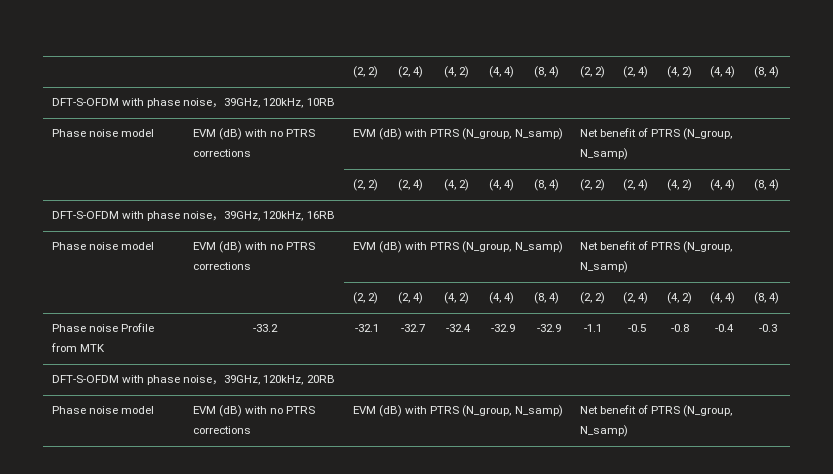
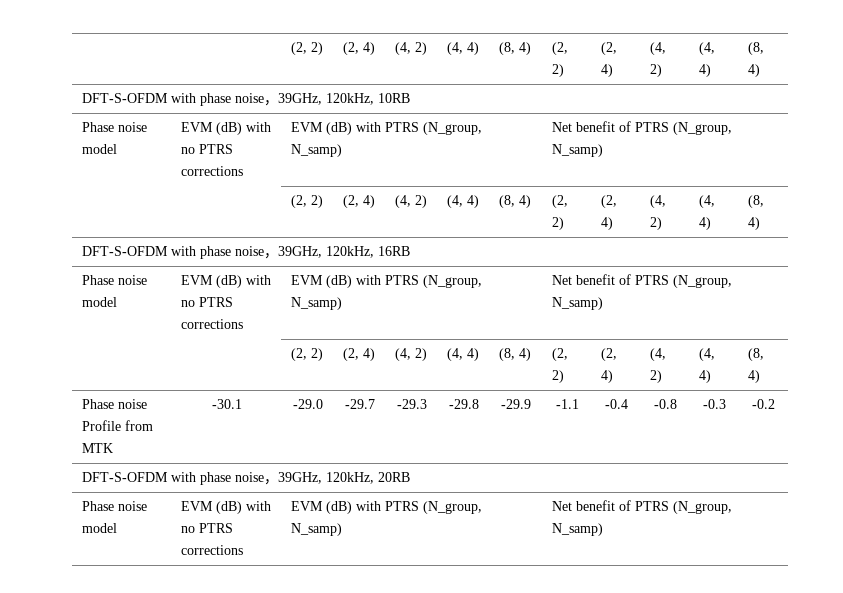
[252,324,278,332] [355,324,379,332] [400,324,425,332] [446,324,471,332] [491,324,515,332] [536,324,561,332] -33.2 | -32.1 | -32.7 | -32.4 | -32.9 | -32.9 -> [211,399,242,409] [292,399,323,409] [344,399,375,409] [396,399,427,409] [448,399,479,409] [501,399,531,409] -30.1 | -29.0 | -29.7 | -29.3 | -29.8 | -29.9
[627,324,646,332] -0.5 -> [604,399,628,409] -0.4
[714,324,734,332] [758,324,777,332] -0.4 | -0.3 -> [702,399,726,409] [751,399,775,409] -0.3 | -0.2

